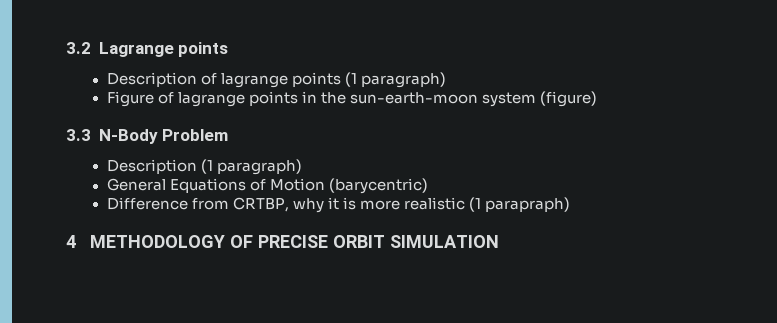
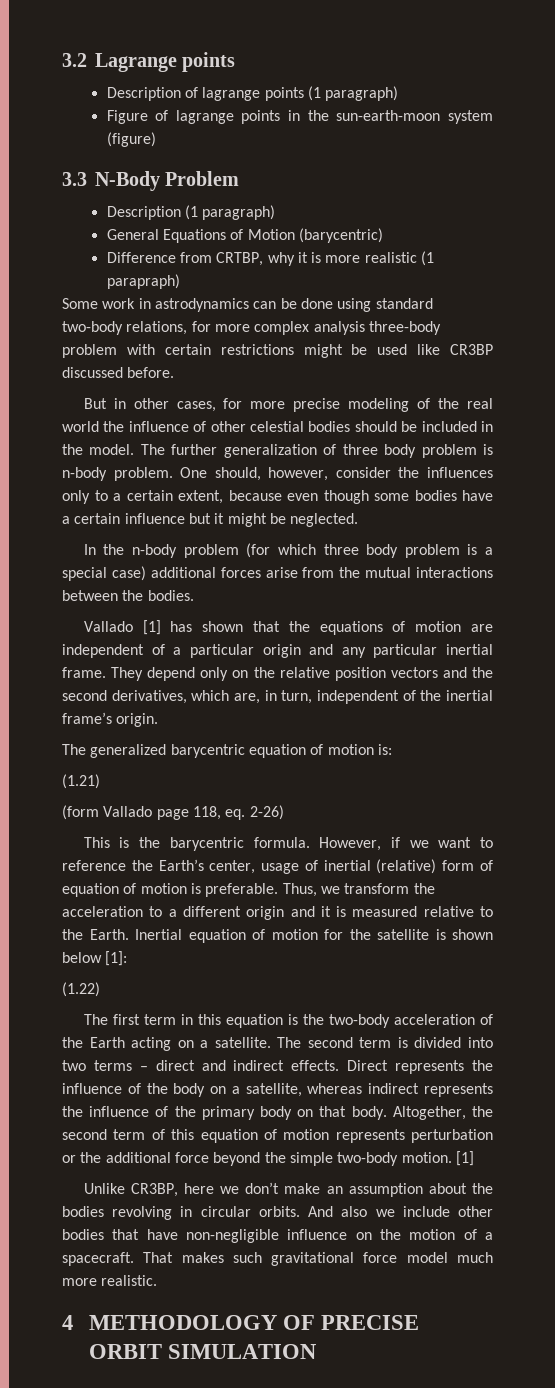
(571, 204) none -> [62,298,433,312] [62,321,441,335] [62,344,493,358] [62,367,175,378] [83,398,493,412] [62,421,493,432] [62,444,494,458] [62,467,493,481] [62,490,493,504] [62,513,359,527] [83,543,493,558] [62,566,493,581] [62,590,194,601] [83,620,493,635] [62,644,493,658] [62,667,494,681] [62,690,494,704] [62,712,159,727] [62,744,392,758] [62,774,100,789] [62,805,284,820] [83,837,494,851] [62,859,493,874] [62,883,435,897] [62,906,494,920] [62,929,493,943] [62,951,128,966] [62,982,100,997] [83,1014,494,1028] [62,1037,494,1051] [62,1060,494,1074] [62,1083,493,1097] [62,1106,493,1120] [62,1129,493,1143] [62,1151,474,1166] [83,1182,493,1197] [62,1206,494,1220] [62,1229,493,1243] [62,1252,493,1266] [62,1275,158,1286] // Some work in astrodynamics can be done using standard two-body relations, for more complex analysis three-body problem with certain restrictions might be used like CR3BP discussed before. // But in other cases, for more precise modeling of the real world the influence of other celestial bodies should be included in the model. The further generalization of three body problem is n-body problem. One should, however, consider the influences only to a certain extent, because even though some bodies have a certain influence but it might be neglected. // In the n-body problem (for which three body problem is a special case) additional forces arise from the mutual interactions between the bodies. // Vallado [1] has shown that the equations of motion are independent of a particular origin and any particular inertial frame. They depend only on the relative position vectors and the second derivatives, which are, in turn, independent of the inertial frame’s origin. // The generalized barycentric equation of motion is: // (1.21) // (form Vallado page 118, eq. 2-26) // This is the barycentric formula. However, if we want to reference the Earth’s center, usage of inertial (relative) form of equation of motion is preferable. Thus, we transform the acceleration to a different origin and it is measured relative to the Earth. Inertial equation of motion for the satellite is shown below [1]: // (1.22) // The first term in this equation is the two-body acceleration of the Earth acting on a satellite. The second term is divided into two terms – direct and indirect effects. Direct represents the influence of the body on a satellite, whereas indirect represents the influence of the primary body on that body. Altogether, the second term of this equation of motion represents perturbation or the additional force beyond the simple two-body motion. [1] // Unlike CR3BP, here we don’t make an assumption about the bodies revolving in circular orbits. And also we include other bodies that have non-negligible influence on the motion of a spacecraft. That makes such gravitational force model much more realistic.

